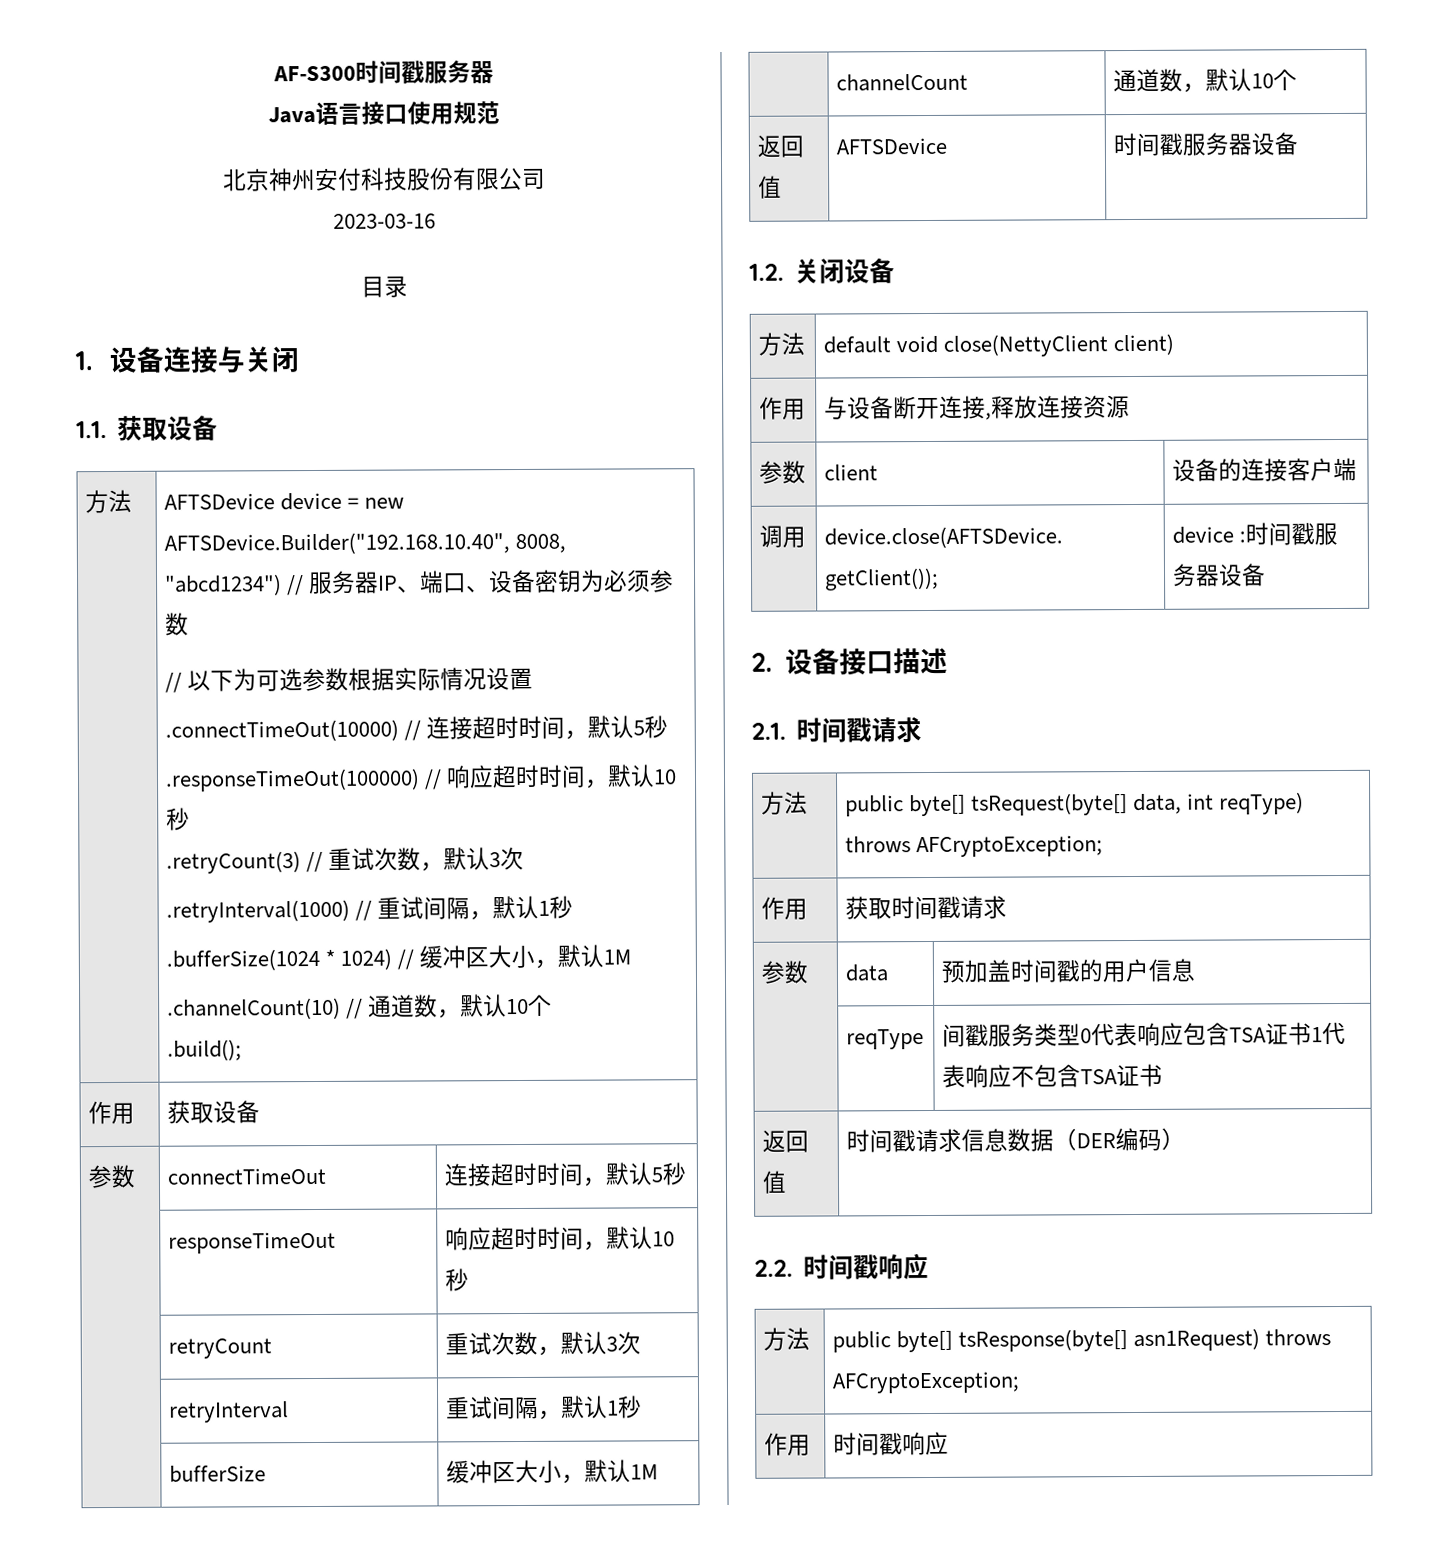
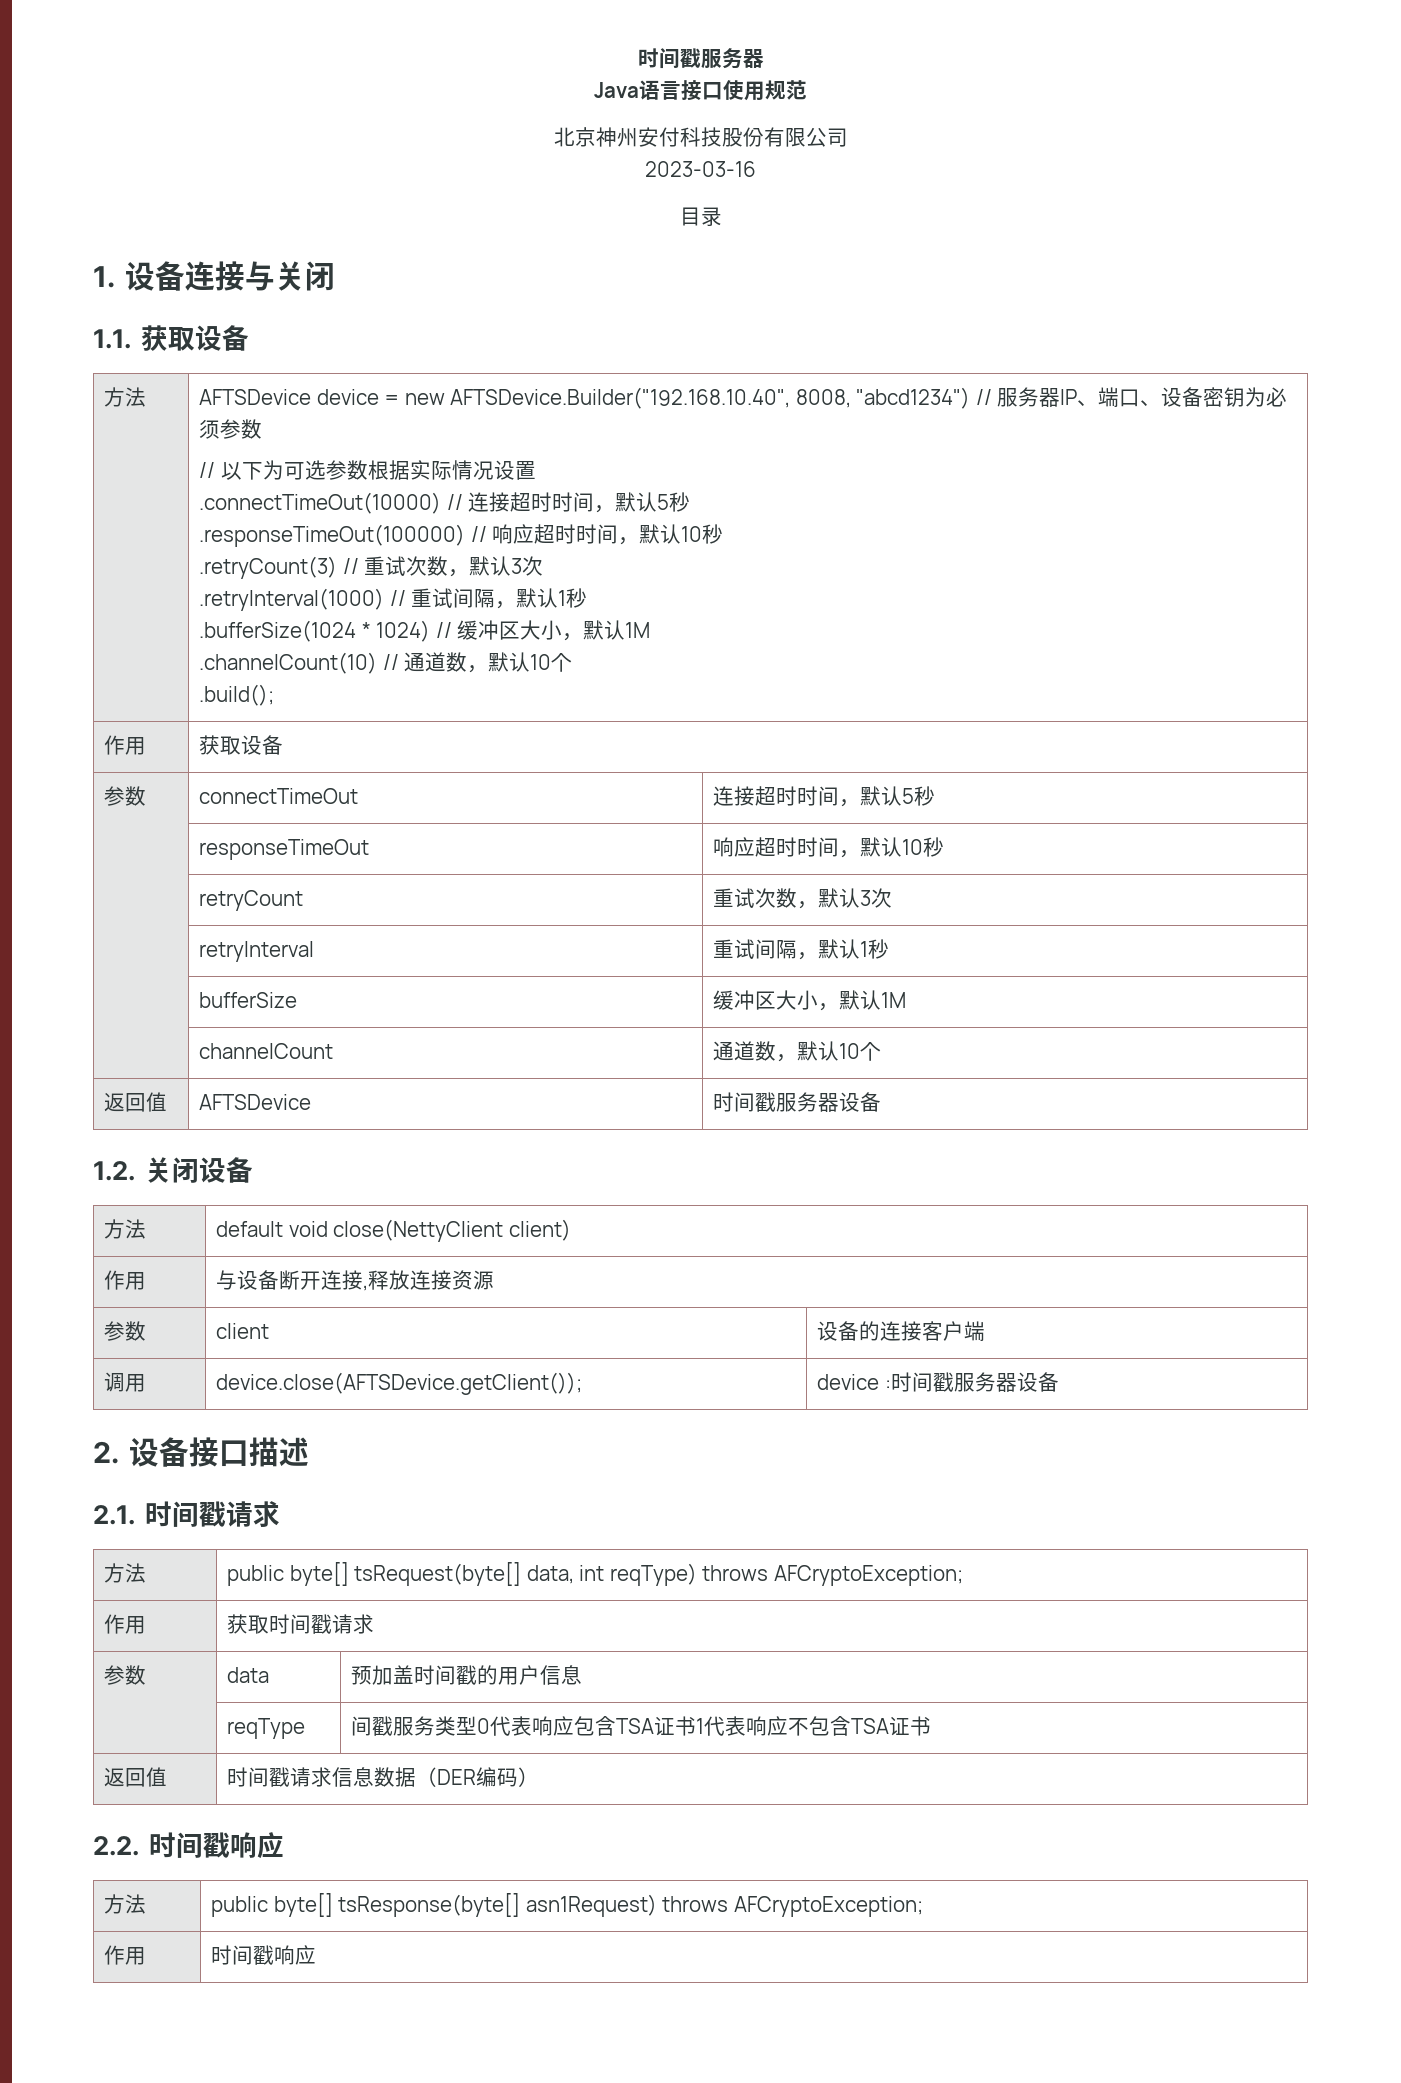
[272,65,356,82] AF-S300 -> (637, 58) none

